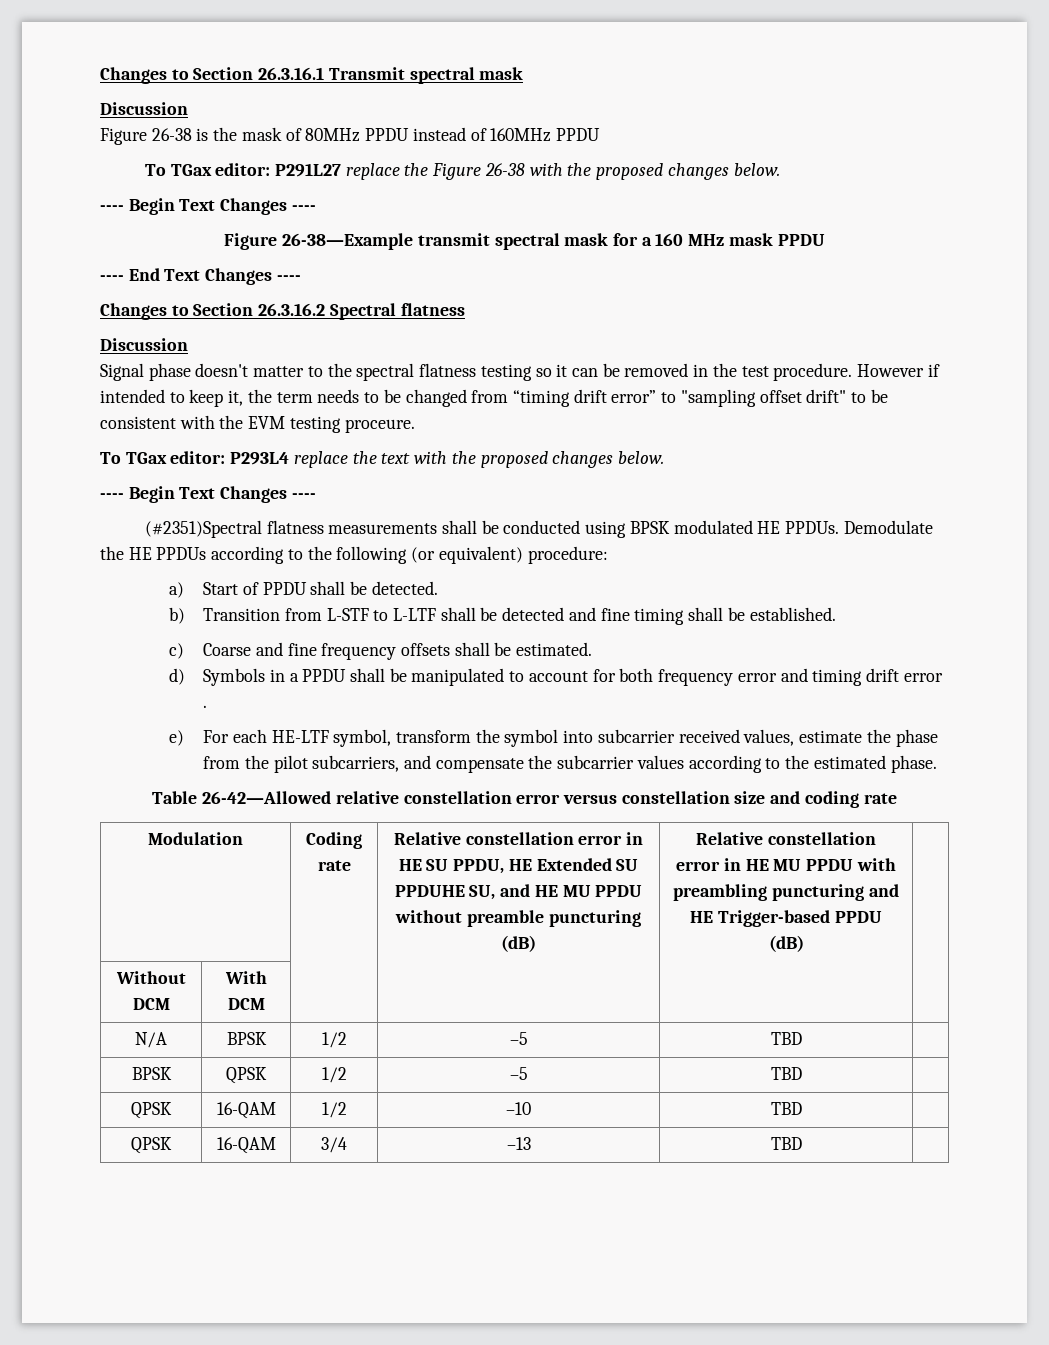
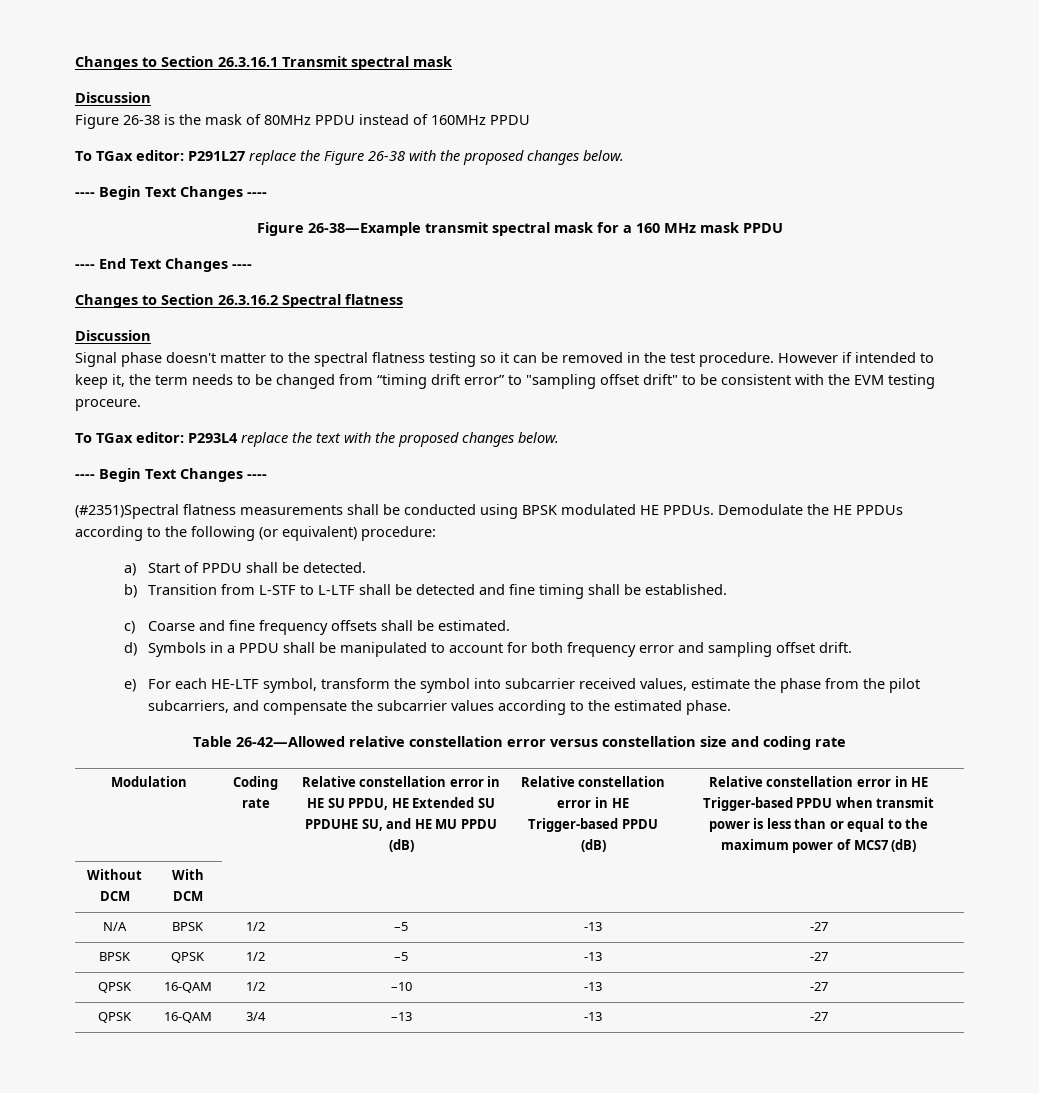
[812,668,943,686] [203,705,208,708] timing drift error . -> [708,642,853,657] sampling offset drift.
[395,910,641,927] [501,935,536,952] [696,832,876,845] [676,858,896,871] [673,884,899,901] [690,910,882,927] [768,935,804,952] without preamble puncturing (dB) | Relative constellation error in HE MU PPDU with preambling puncturing and HE Trigger-based PPDU (dB) | -> [388,839,414,852] [520,776,666,787] [557,797,629,808] [528,818,658,832] [580,839,606,852] [708,776,929,787] [702,797,935,811] [708,818,929,832] [720,839,917,853] (dB) | Relative constellation error in HE Trigger-based PPDU (dB) | Relative constellation error in HE Trigger-based PPDU when transmit power is less than or equal to the maximum power of MCS7 (dB)
[770,1032,802,1045] TBD | -> [584,922,602,931] [809,922,828,931] -13 | -27
[770,1067,802,1080] TBD | -> [584,952,602,961] [809,952,828,961] -13 | -27
[770,1102,802,1115] TBD | -> [584,982,602,991] [809,982,828,991] -13 | -27
[770,1137,802,1150] TBD | -> [584,1012,602,1021] [809,1012,828,1021] -13 | -27

